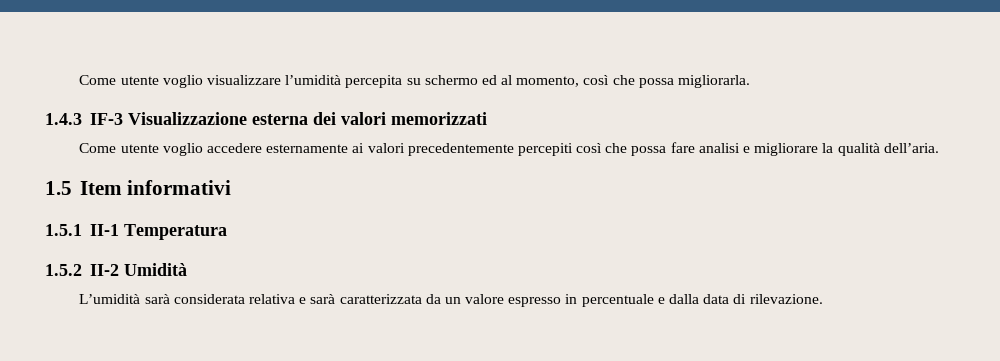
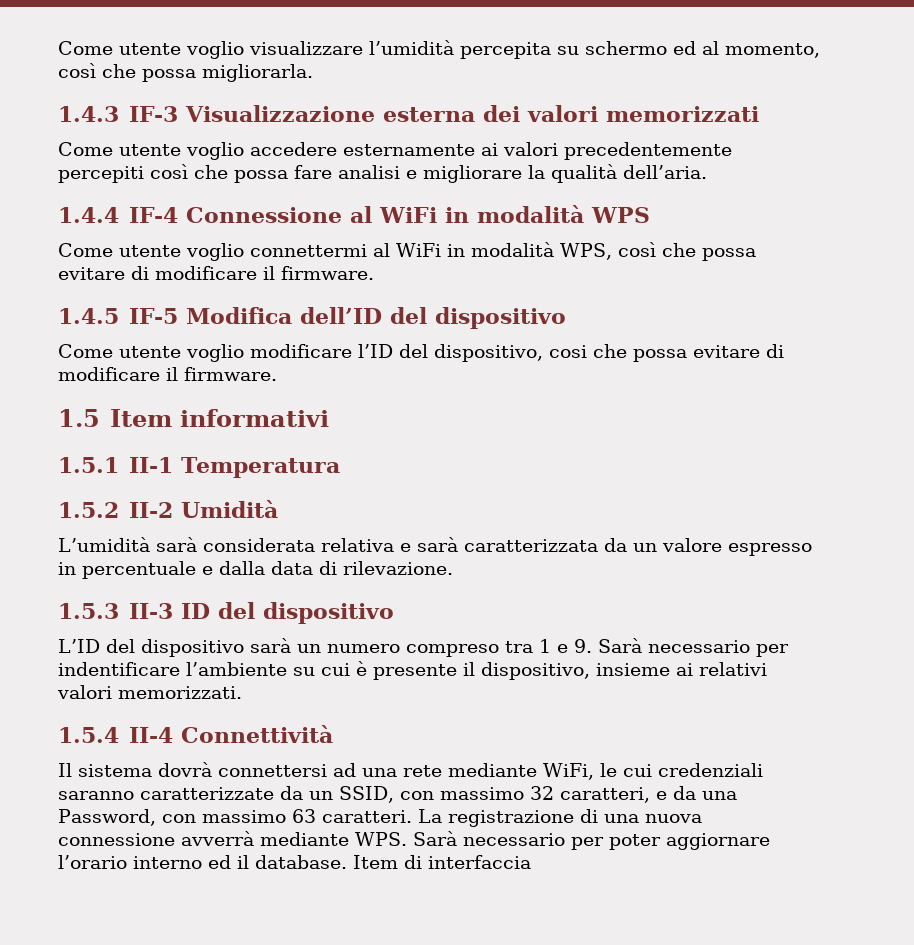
(939, 148) none -> [58,205,651,223] [58,242,756,261] [58,266,374,280] [58,307,567,329] [58,344,784,362] [58,367,277,381] // 1.4.4 IF-4 Connessione al WiFi in modalità WPS // Come utente voglio connettermi al WiFi in modalità WPS, così che possa evitare di modificare il firmware. // 1.4.5 IF-5 Modifica dell’ID del dispositivo // Come utente voglio modificare l’ID del dispositivo, cosi che possa evitare di modificare il firmware.
(823, 299) none -> [58,602,394,624] [58,638,789,657] [58,661,767,680] [57,685,242,699] [58,725,333,743] [58,762,763,780] [58,786,737,803] [58,809,702,827] [58,831,770,850] [58,855,531,869] // 1.5.3 II-3 ID del dispositivo // L’ID del dispositivo sarà un numero compreso tra 1 e 9. Sarà necessario per indentificare l’ambiente su cui è presente il dispositivo, insieme ai relativi valori memorizzati. // 1.5.4 II-4 Connettività // Il sistema dovrà connettersi ad una rete mediante WiFi, le cui credenziali saranno caratterizzate da un SSID, con massimo 32 caratteri, e da una Password, con massimo 63 caratteri. La registrazione di una nuova connessione avverrà mediante WPS. Sarà necessario per poter aggiornare l’orario interno ed il database. Item di interfaccia

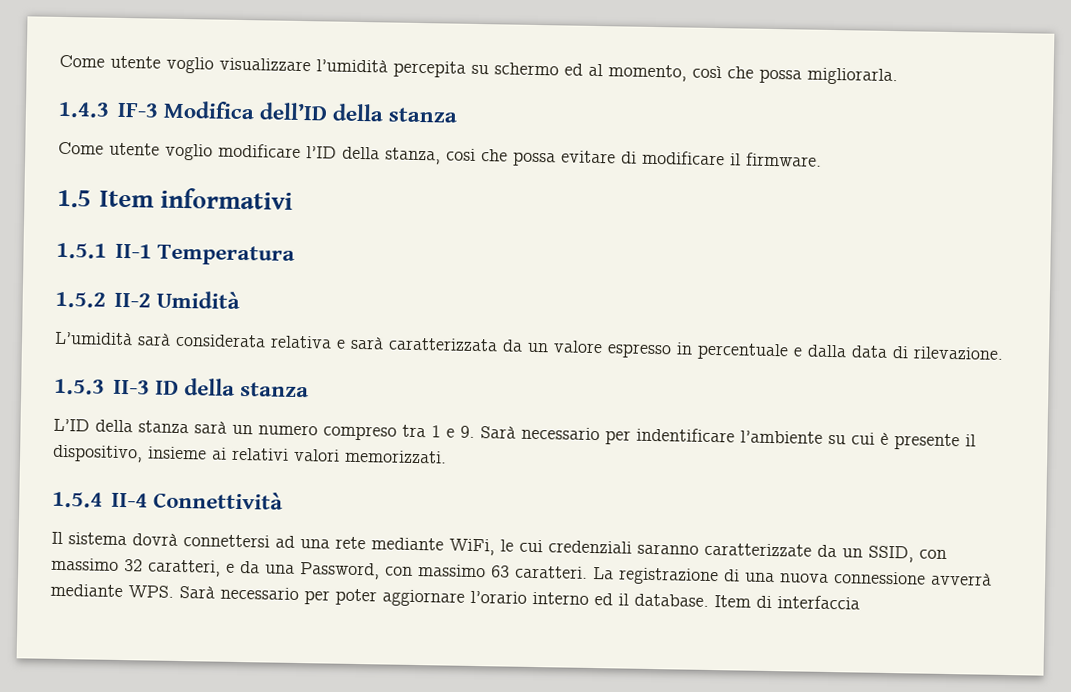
[185,105,760,122] [58,142,732,160] [58,164,707,183] [58,205,651,223] [58,242,756,261] [58,266,374,280] [58,307,567,329] Visualizzazione esterna dei valori memorizzati // Come utente voglio accedere esternamente ai valori precedentemente percepiti così che possa fare analisi e migliorare la qualità dell’aria. // 1.4.4 IF-4 Connessione al WiFi in modalità WPS // Come utente voglio connettermi al WiFi in modalità WPS, così che possa evitare di modificare il firmware. // 1.4.5 IF-5 Modifica dell’ID del dispositivo -> [162,100,459,123] Modifica dell’ID della stanza
[399,344,543,362] del dispositivo, -> [342,146,441,165] della stanza,
[217,602,394,624] del dispositivo -> [183,378,309,398] della stanza
[105,639,244,657] del dispositivo -> [95,419,189,434] della stanza

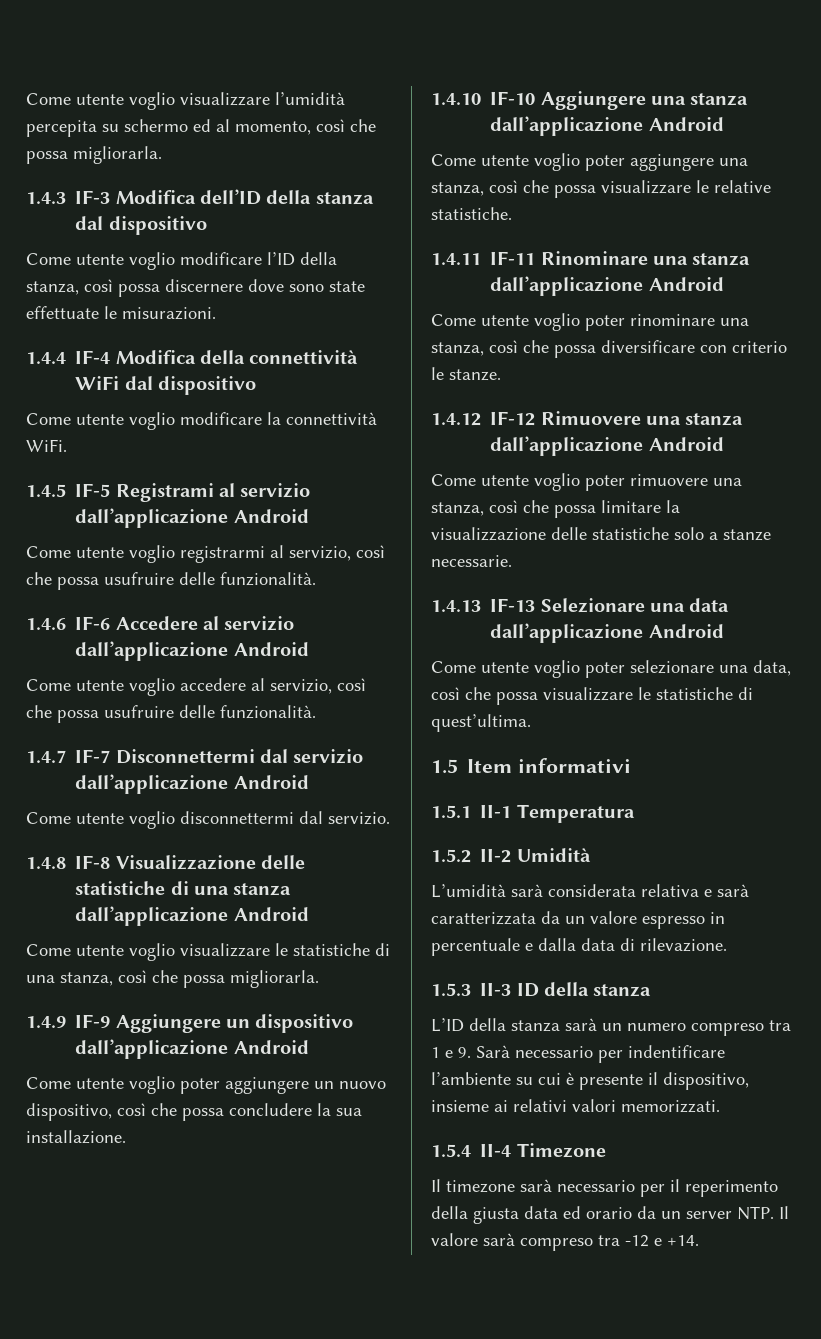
(459, 115) none -> [75,216,207,235] dal dispositivo
[446,148,822,167] cosi che possa evitare di modificare il firmware. -> [84,279,365,297] [26,306,216,320] [26,350,359,364] [75,376,257,395] [26,412,377,430] [26,439,67,452] [26,483,311,502] [75,508,309,528] [26,545,385,563] [26,572,316,590] [26,616,295,631] [75,641,309,661] [26,678,366,696] [26,705,316,723] [26,749,364,764] [75,774,309,794] [26,811,390,829] [26,855,306,870] [75,881,292,896] [75,906,309,926] [26,943,390,961] [26,970,319,988] [26,1014,354,1033] [75,1039,309,1059] [26,1076,386,1094] [26,1103,362,1121] [26,1130,126,1144] [431,91,749,110] [490,116,724,136] [431,153,748,171] [431,180,771,198] [431,207,512,220] [431,251,751,266] [490,276,724,296] [431,313,749,331] [431,340,787,358] [431,367,501,381] [431,411,744,426] [490,436,724,456] [431,473,742,491] [431,500,680,518] [431,527,771,541] [431,555,512,567] [431,598,730,613] [490,623,724,643] [431,660,791,678] [431,687,753,705] [431,714,531,732] così possa discernere dove sono state effettuate le misurazioni. // 1.4.4 IF-4 Modifica della connettività WiFi dal dispositivo // Come utente voglio modificare la connettività WiFi. // 1.4.5 IF-5 Registrami al servizio dall’applicazione Android // Come utente voglio registrarmi al servizio, così che possa usufruire delle funzionalità. // 1.4.6 IF-6 Accedere al servizio dall’applicazione Android // Come utente voglio accedere al servizio, così che possa usufruire delle funzionalità. // 1.4.7 IF-7 Disconnettermi dal servizio dall’applicazione Android // Come utente voglio disconnettermi dal servizio. // 1.4.8 IF-8 Visualizzazione delle statistiche di una stanza dall’applicazione Android // Come utente voglio visualizzare le statistiche di una stanza, così che possa migliorarla. // 1.4.9 IF-9 Aggiungere un dispositivo dall’applicazione Android // Come utente voglio poter aggiungere un nuovo dispositivo, così che possa concludere la sua installazione. // 1.4.10 IF-10 Aggiungere una stanza dall’applicazione Android // Come utente voglio poter aggiungere una stanza, così che possa visualizzare le relative statistiche. // 1.4.11 IF-11 Rinominare una stanza dall’applicazione Android // Come utente voglio poter rinominare una stanza, così che possa diversificare con criterio le stanze. // 1.4.12 IF-12 Rimuovere una stanza dall’applicazione Android // Come utente voglio poter rimuovere una stanza, così che possa limitare la visualizzazione delle statistiche solo a stanze necessarie. // 1.4.13 IF-13 Selezionare una data dall’applicazione Android // Come utente voglio poter selezionare una data, così che possa visualizzare le statistiche di quest’ultima.
[152,490,283,510] [51,531,947,563] [51,557,992,586] [50,583,860,610] Connettività // Il sistema dovrà connettersi ad una rete mediante WiFi, le cui credenziali saranno caratterizzate da un SSID, con massimo 32 caratteri, e da una Password, con massimo 63 caratteri. La registrazione di una nuova connessione avverrà mediante WPS. Sarà necessario per poter aggiornare l’orario interno ed il database. Item di interfaccia -> [516,1143,606,1158] [431,1179,778,1197] [431,1206,789,1224] [431,1233,699,1251] Timezone // Il timezone sarà necessario per il reperimento della giusta data ed orario da un server NTP. Il valore sarà compreso tra -12 e +14.

